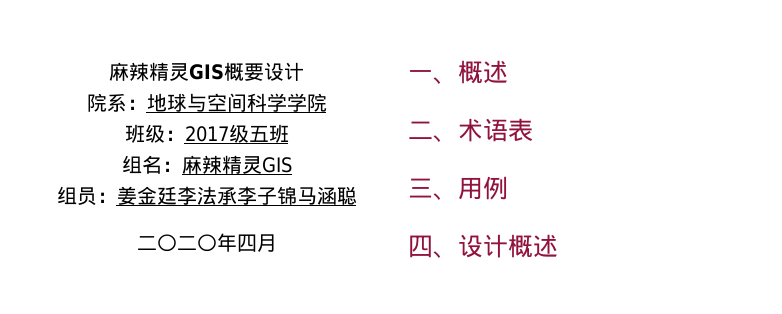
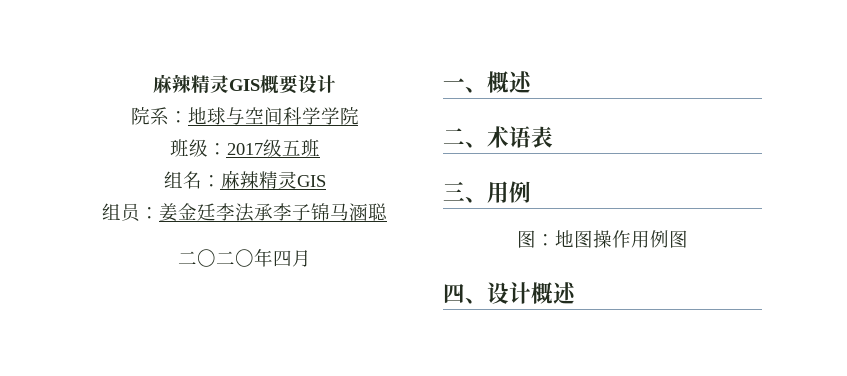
(508, 188) none -> [517,230,688,248] // 图：地图操作用例图

